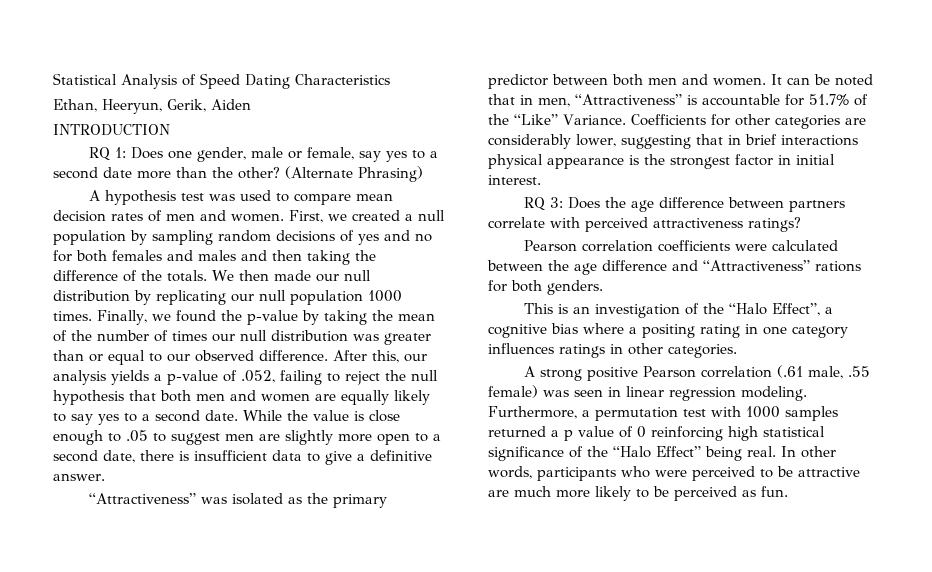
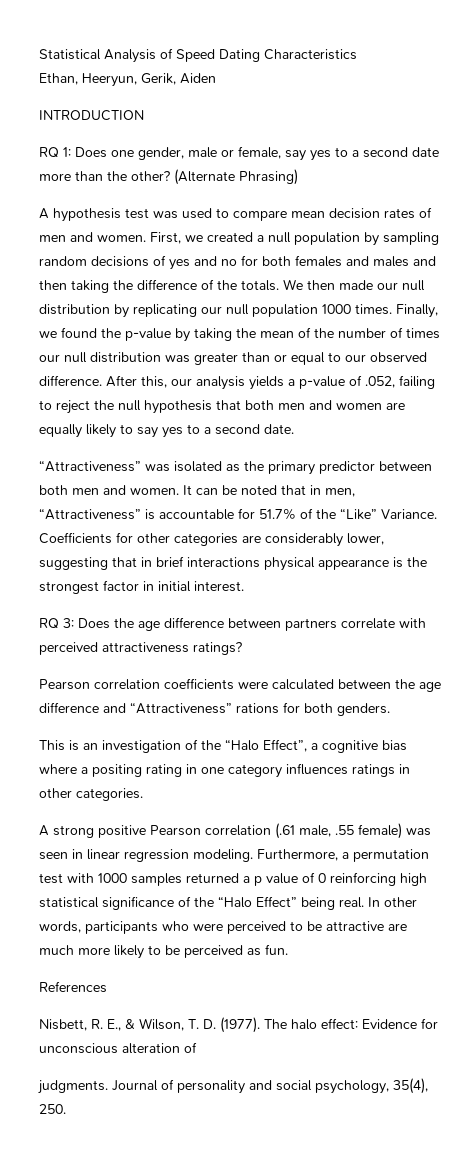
[243,410,400,422] [53,430,441,445] [53,450,432,465] [53,473,105,481] While the value is close enough to .05 to suggest men are slightly more open to a second date, there is insufficient data to give a definitive answer. -> (294, 429) none
(788, 491) none -> [39,981,107,993] [39,1017,438,1033] [39,1042,197,1054] [38,1078,428,1094] [39,1104,66,1114] // References // Nisbett, R. E., & Wilson, T. D. (1977). The halo effect: Evidence for unconscious alteration of // judgments. Journal of personality and social psychology, 35(4), 250.

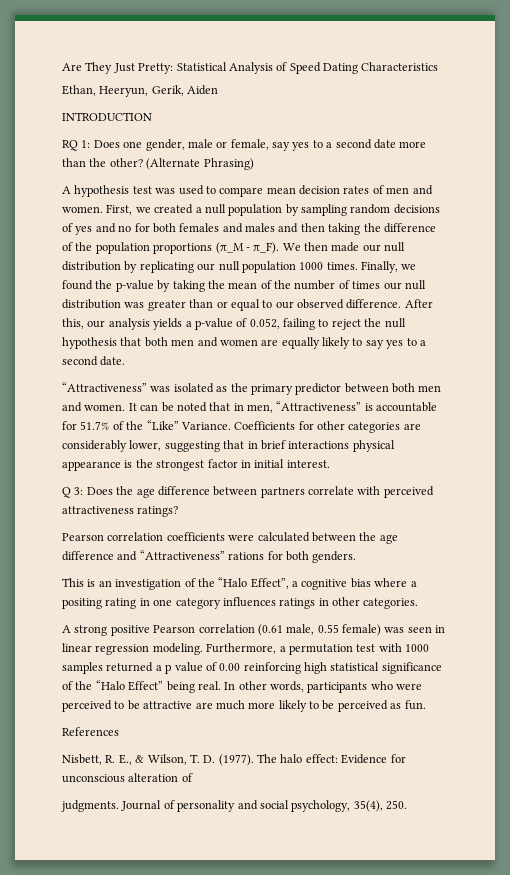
(39, 54) none -> [62,62,174,74] Are They Just Pretty:
[241,280,279,291] totals. -> [95,242,280,254] population proportions (π_M - π_F).
[365,376,395,388] .052, -> [249,318,280,329] 0.052,
[39,618,59,629] RQ -> [62,487,71,498] Q
[275,823,354,839] (.61 male, .55 -> [257,624,339,636] (0.61 male, 0.55
[318,873,326,883] 0 -> [219,663,241,671] 0.00

